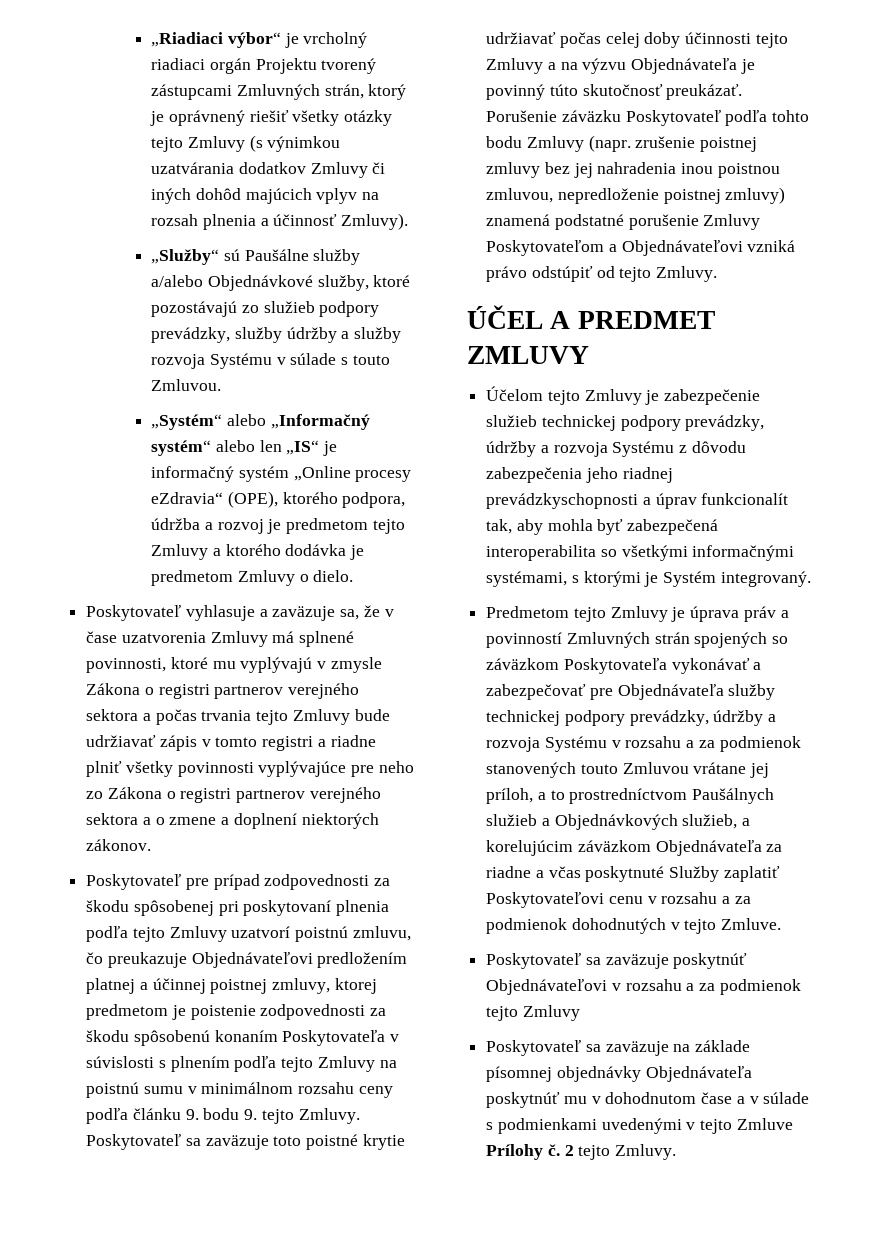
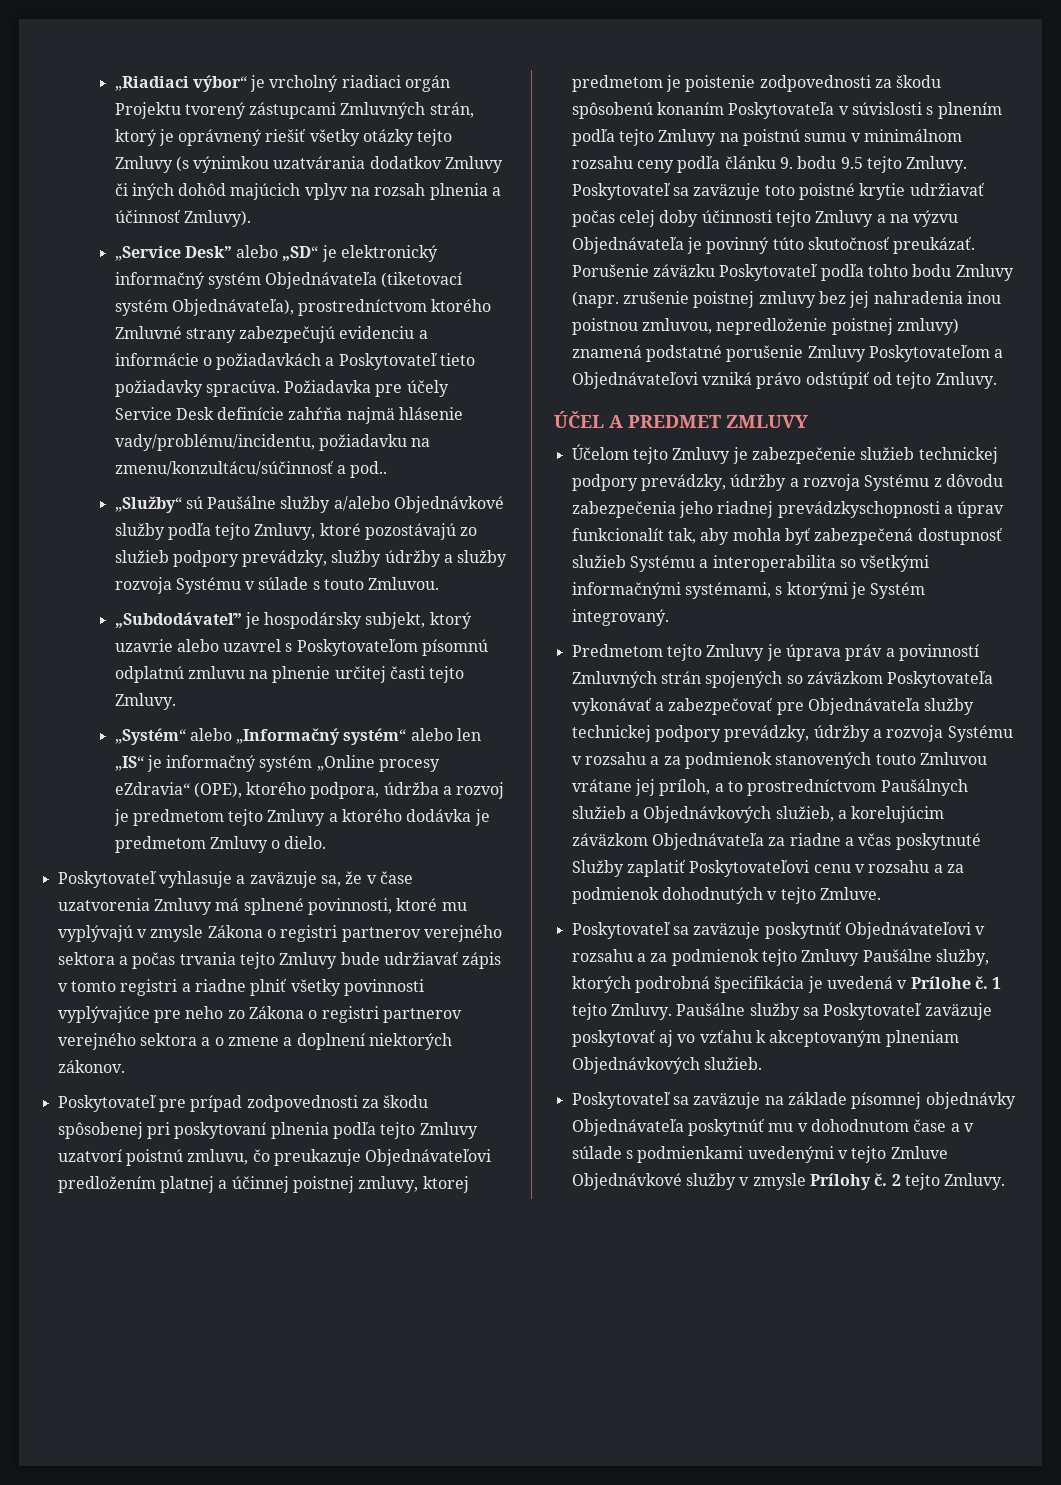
(409, 221) none -> [114,245,439,262] [114,272,463,289] [114,299,492,316] [114,326,428,343] [114,353,476,370] [114,380,449,397] [114,407,464,424] [114,434,431,451] [114,461,388,478] // „Service Desk” alebo „SD“ je elektronický informačný systém Objednávateľa (tiketovací systém Objednávateľa), prostredníctvom ktorého Zmluvné strany zabezpečujú evidenciu a informácie o požiadavkách a Poskytovateľ tieto požiadavky spracúva. Požiadavka pre účely Service Desk definície zahŕňa najmä hlásenie vady/problému/incidentu, požiadavku na zmenu/konzultácu/súčinnosť a pod..
[317,275,369,291] služby, -> [114,523,316,540] služby podľa tejto Zmluvy,
(222, 385) none -> [114,612,472,629] [114,639,489,656] [114,666,465,683] [114,693,176,710] // „Subdodávateľ” je hospodársky subjekt, ktorý uzavrie alebo uzavrel s Poskytovateľom písomnú odplatnú zmluvu na plnenie určitej časti tejto Zmluvy.
[244,1109,258,1120] 9. -> [840,157,863,169] 9.5
(719, 527) none -> [917,528,1003,545] [571,555,709,572] dostupnosť služieb Systému a
(580, 1013) none -> [862,949,989,966] [571,976,1002,993] [571,1003,992,1020] [571,1030,959,1047] [571,1057,762,1074] Paušálne služby, ktorých podrobná špecifikácia je uvedená v Prílohe č. 1 tejto Zmluvy. Paušálne služby sa Poskytovateľ zaväzuje poskytovať aj vo vzťahu k akceptovaným plneniam Objednávkových služieb.
(793, 1124) none -> [571,1173,806,1190] Objednávkové služby v zmysle

